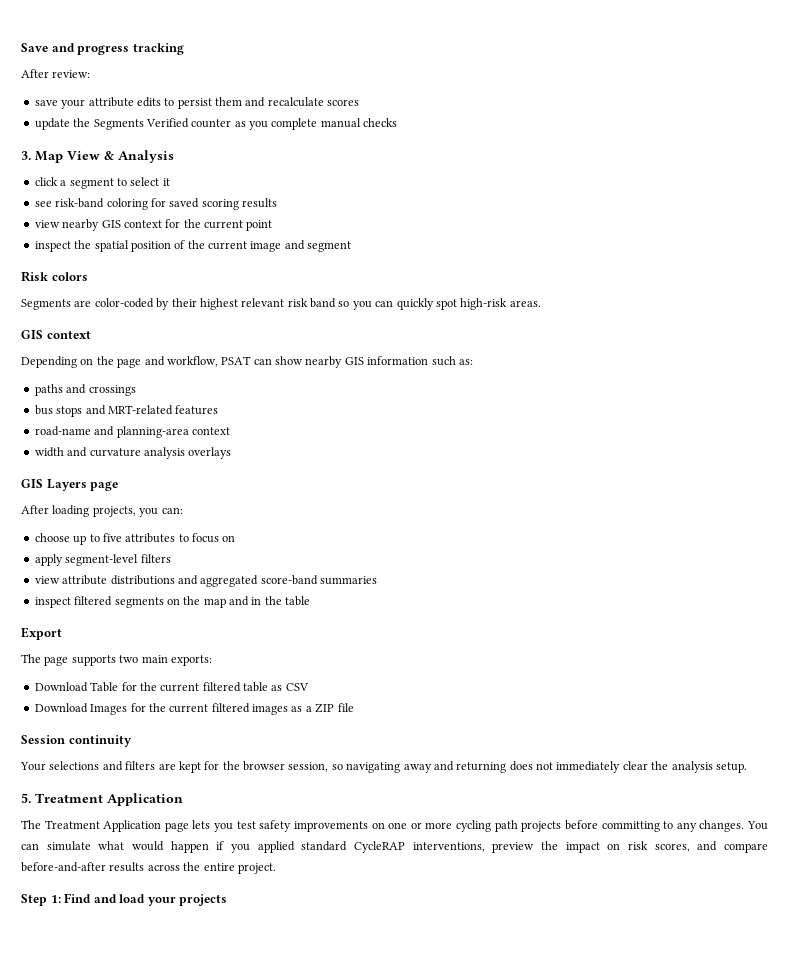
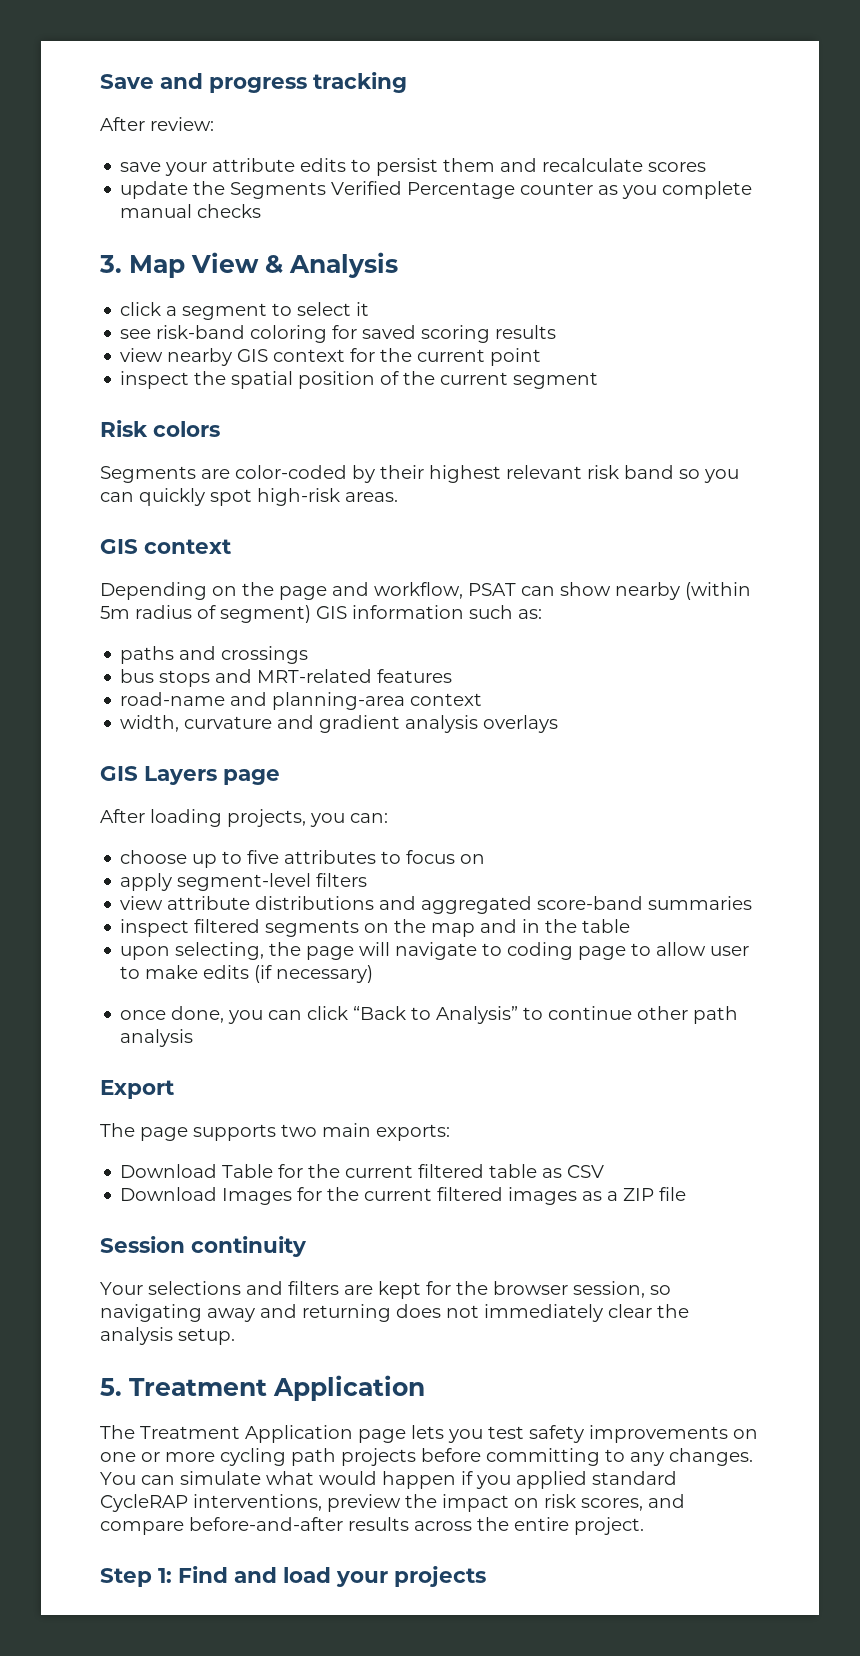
(189, 123) none -> [407,182,516,199] Percentage
[250,240,305,252] image and -> (509, 378) none
(343, 362) none -> [685,582,751,600] [100,605,311,623] (within 5m radius of segment)
[34,447,141,457] width and curvature -> [120,715,401,733] width, curvature and gradient
(311, 601) none -> [120,942,750,960] [120,965,374,983] [120,1006,739,1024] [120,1029,194,1047] // upon selecting, the page will navigate to coding page to allow user to make edits (if necessary) // once done, you can click “Back to Analysis” to continue other path analysis

